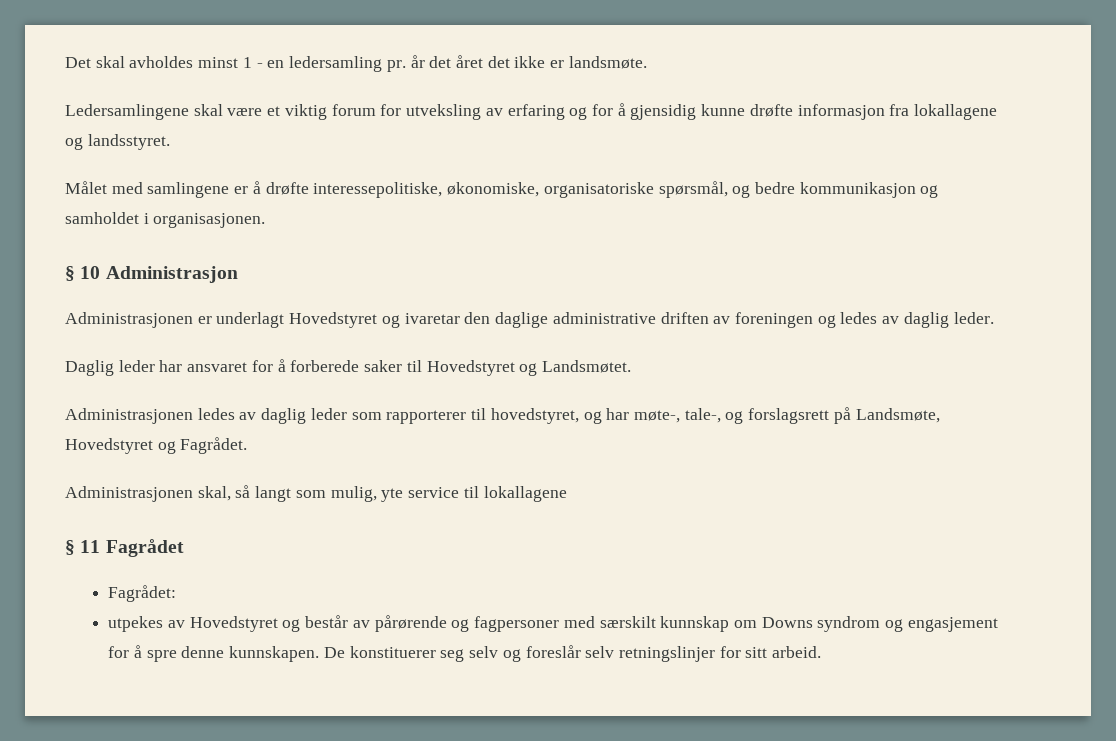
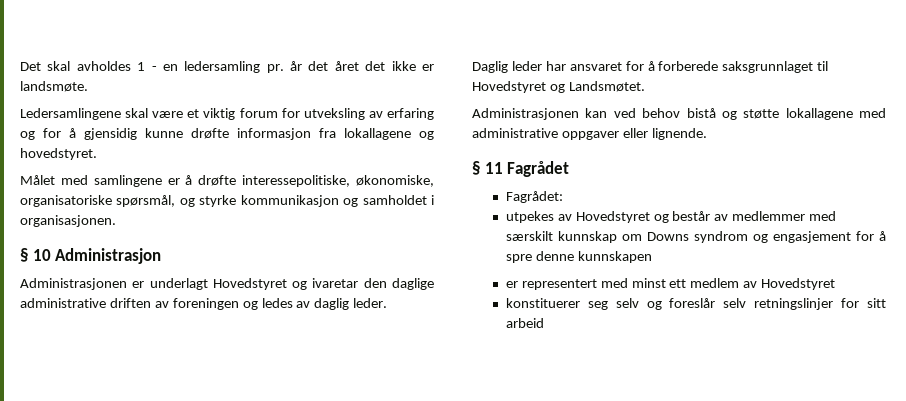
[198,57,239,68] minst -> (131, 66) none
[87,134,170,150] landsstyret. -> [20,148,97,160] hovedstyret.
[754,182,795,194] bedre -> [199,195,237,207] styrke
[364,360,403,372] saker -> [722,61,814,73] saksgrunnlaget
[197,407,940,424] [65,437,248,454] [65,485,567,502] ledes av daglig leder som rapporterer til hovedstyret, og har møte-, tale-, og forslagsrett på Landsmøte, Hovedstyret og Fagrådet. // Administrasjonen skal, så langt som mulig, yte service til lokallagene -> [585,108,886,120] [472,128,707,140] kan ved behov bistå og støtte lokallagene med administrative oppgaver eller lignende.
[374,615,560,632] pårørende og fagpersoner -> [732,211,806,221] medlemmer
[229,646,345,662] kunnskapen. De -> [577,251,652,263] [505,278,836,290] kunnskapen // er representert med minst ett medlem av Hovedstyret //
[772,646,822,658] arbeid. -> [505,318,544,328] arbeid

